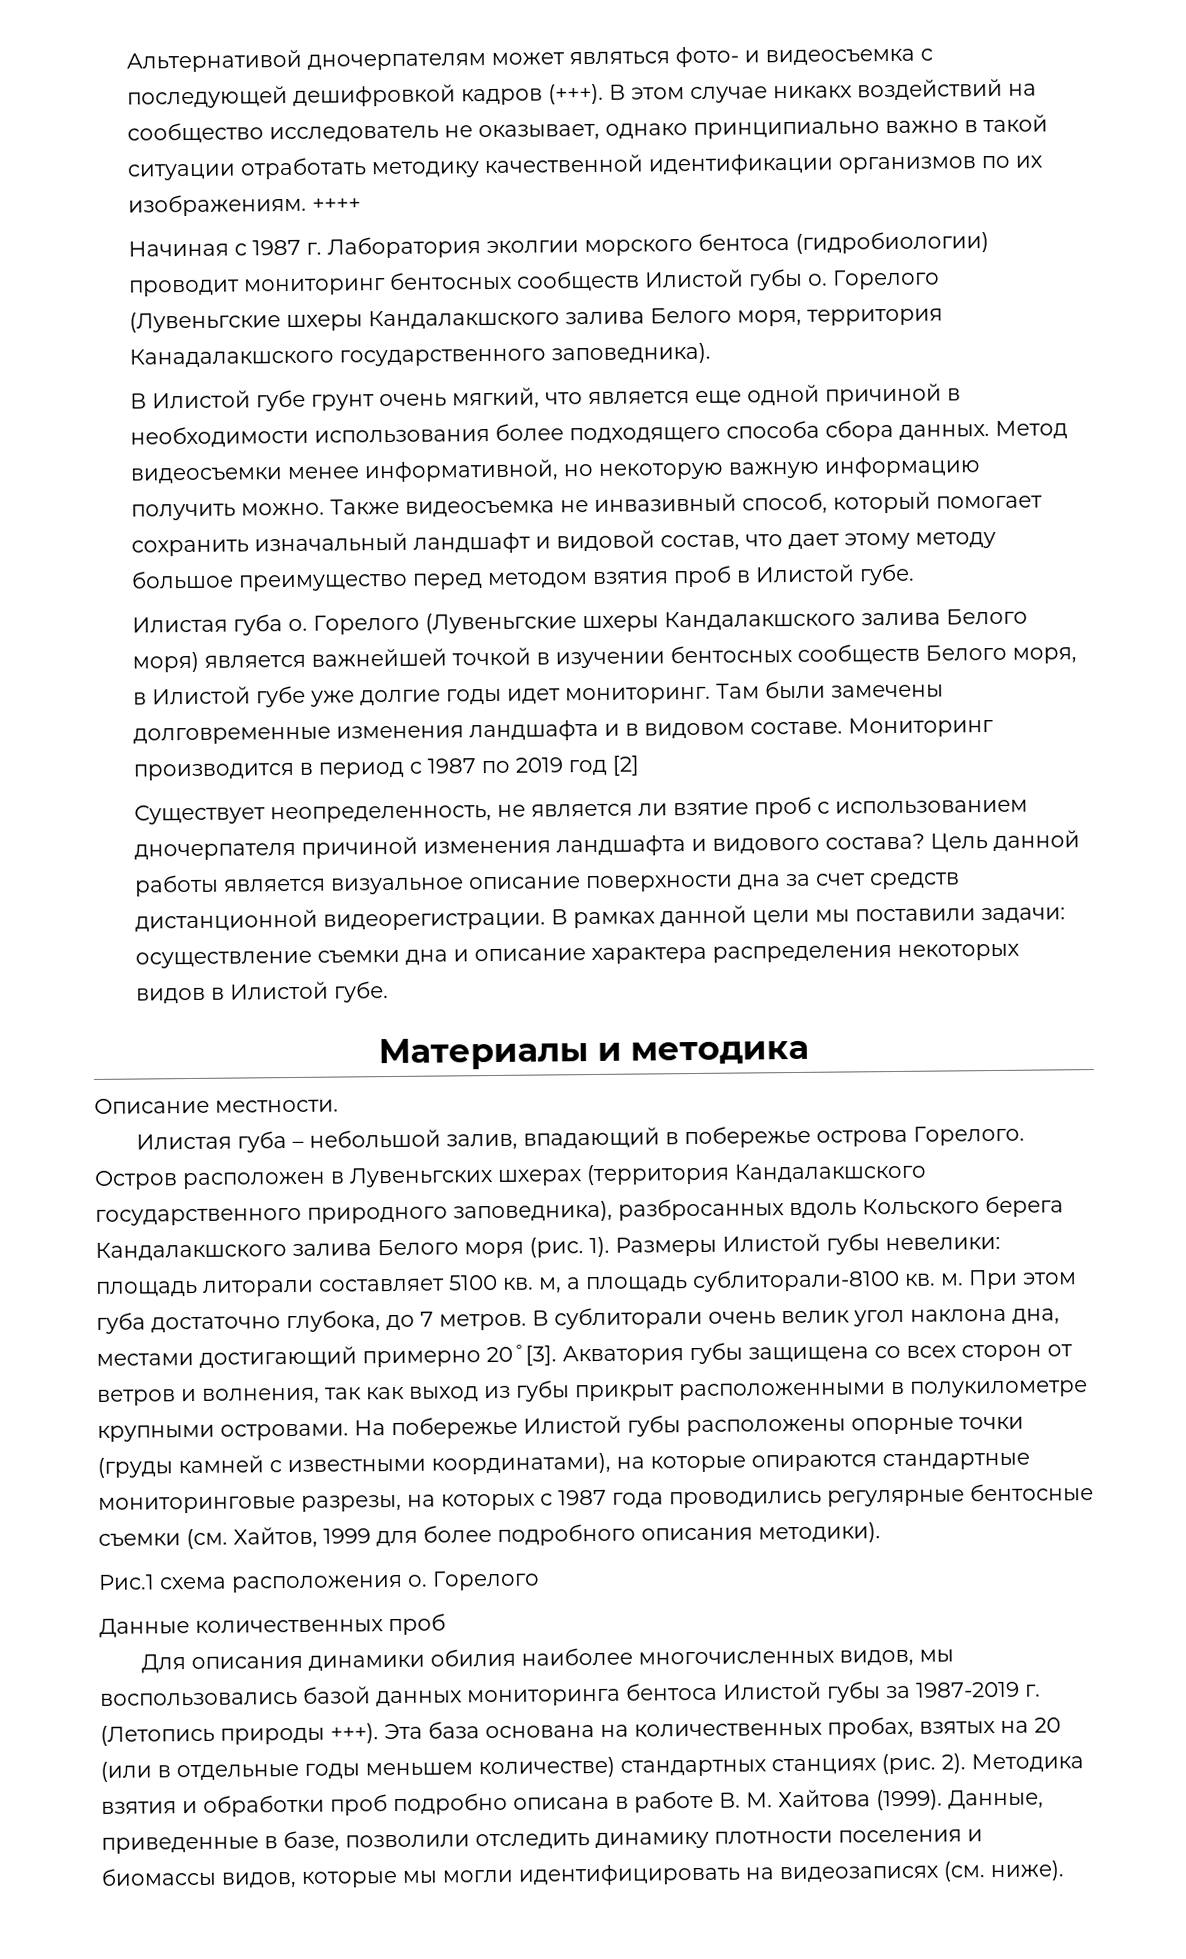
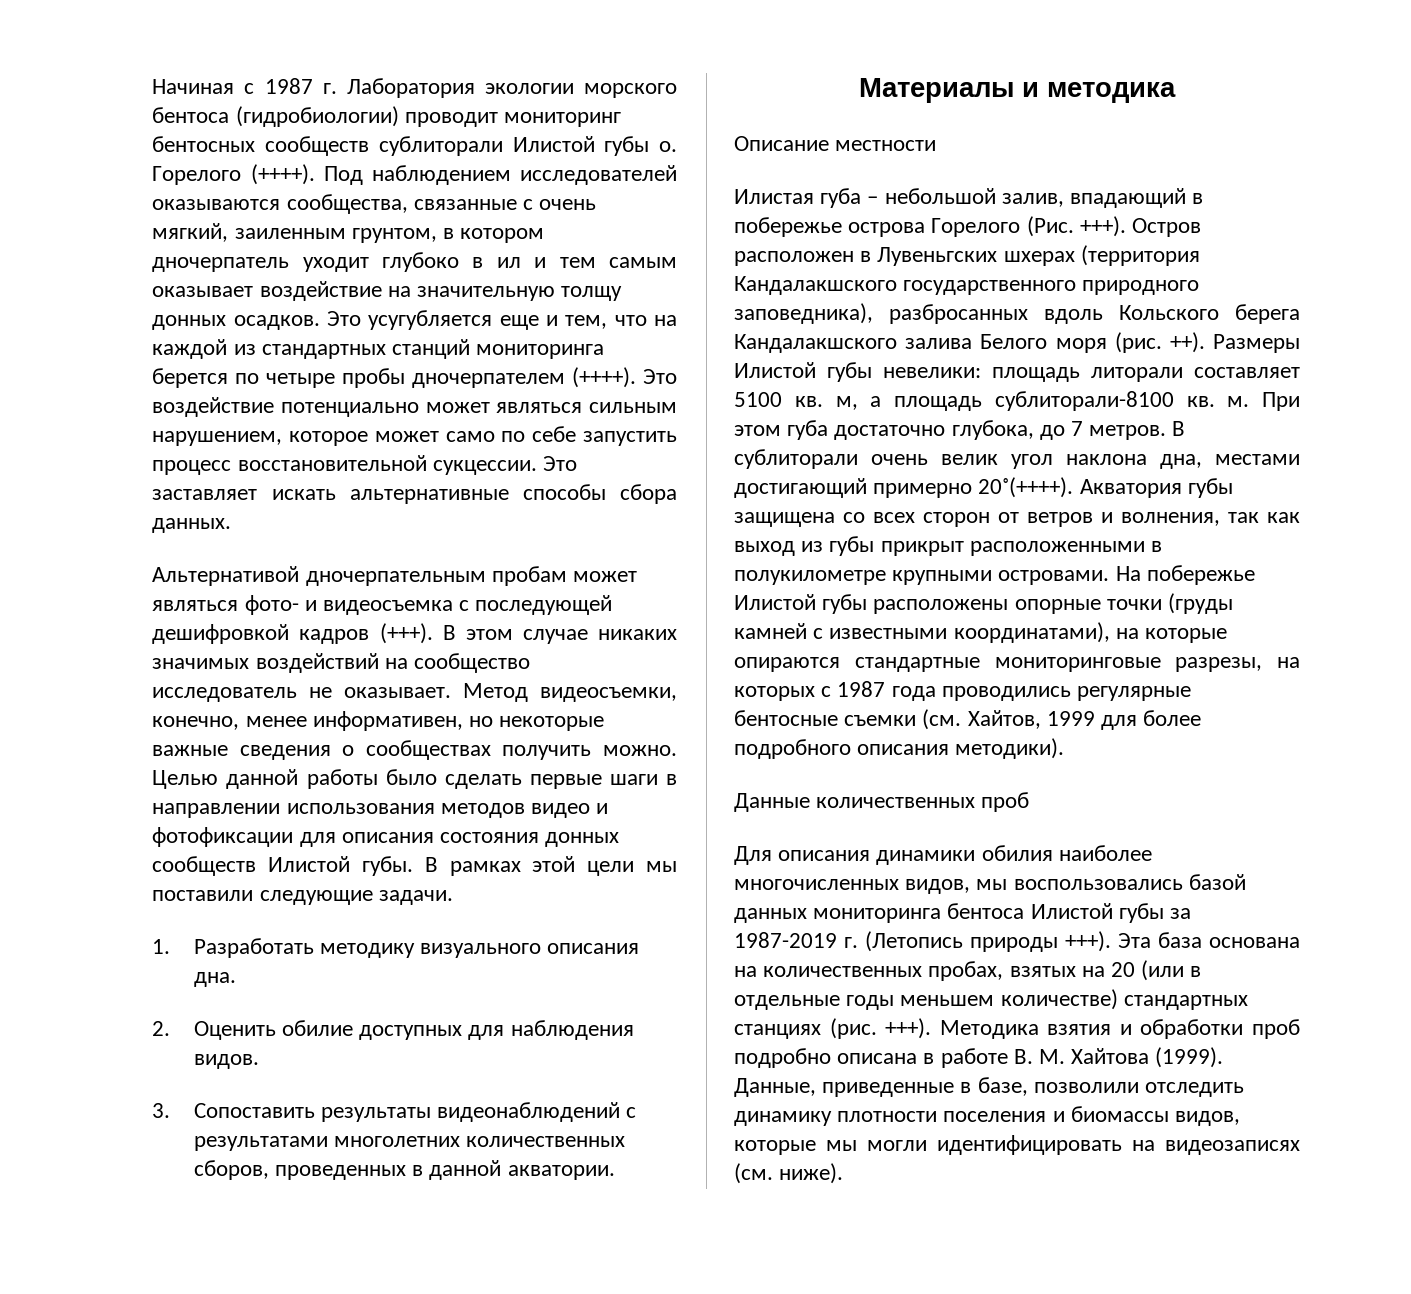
[125,49,486,73] Альтернативой дночерпателям -> [152,78,677,98] [152,106,621,127] [152,136,677,156] [152,164,677,185] [152,194,597,214] [152,223,545,243] [152,252,677,272] [152,281,623,301] [152,310,677,330] [152,339,605,359] [152,367,678,388] [152,397,677,417] [152,426,677,446] [152,455,577,475] [152,484,677,504] [152,518,232,533] [152,566,567,586] Начиная с 1987 г. Лаборатория экологии морского бентоса (гидробиологии) проводит мониторинг бентосных сообществ сублиторали Илистой губы о. Горелого (++++). Под наблюдением исследователей оказываются сообщества, связанные с очень мягкий, заиленным грунтом, в котором дночерпатель уходит глубоко в ил и тем самым оказывает воздействие на значительную толщу донных осадков. Это усугубляется еще и тем, что на каждой из стандартных станций мониторинга берется по четыре пробы дночерпателем (++++). Это воздействие потенциально может являться сильным нарушением, которое может само по себе запустить процесс восстановительной сукцессии. Это заставляет искать альтернативные способы сбора данных. // Альтернативой дночерпательным пробам
[772,85,852,99] никакх -> [597,629,677,640] [152,658,250,669] никаких значимых
[477,114,1048,142] [126,153,1042,181] [127,193,361,217] [127,231,989,259] [128,268,940,297] [128,307,943,333] [128,342,711,368] [129,383,961,412] [129,419,1068,448] [129,456,981,484] [130,491,1043,521] [130,530,996,557] [130,563,915,592] [131,608,1028,636] [131,643,1077,673] [132,680,944,708] [132,717,994,745] [132,755,639,781] [133,796,1028,825] [133,830,1080,861] [133,872,960,897] [134,909,546,932] оказывает, однако принципиально важно в такой ситуации отработать методику качественной идентификации организмов по их изображениям. ++++ // Начиная с 1987 г. Лаборатория эколгии морского бентоса (гидробиологии) проводит мониторинг бентосных сообществ Илистой губы о. Горелого (Лувеньгские шхеры Кандалакшского залива Белого моря, территория Канадалакшского государственного заповедника). // В Илистой губе грунт очень мягкий, что является еще одной причиной в необходимости использования более подходящего способа сбора данных. Метод видеосъемки менее информативной, но некоторую важную информацию получить можно. Также видеосъемка не инвазивный способ, который помогает сохранить изначальный ландшафт и видовой состав, что дает этому методу большое преимущество перед методом взятия проб в Илистой губе. // Илистая губа о. Горелого (Лувеньгские шхеры Кандалакшского залива Белого моря) является важнейшей точкой в изучении бентосных сообществ Белого моря, в Илистой губе уже долгие годы идет мониторинг. Там были замечены долговременные изменения ландшафта и в видовом составе. Мониторинг производится в период с 1987 по 2019 год [2] // Существует неопределенность, не является ли взятие проб с использованием дночерпателя причиной изменения ландшафта и видового состава? Цель данной работы является визуальное описание поверхности дна за счет средств дистанционной видеорегистрации. -> [344,683,677,702] [152,711,605,731] [152,740,677,760] [152,769,677,789] [152,803,609,818] [152,827,620,847] [152,856,413,876] оказывает. Метод видеосъемки, конечно, менее информативен, но некоторые важные сведения о сообществах получить можно. Целью данной работы было сделать первые шаги в направлении использования методов видео и фотофиксации для описания состояния донных сообществ Илистой губы.
[659,905,747,927] данной -> [532,856,576,872] этой
[980,907,1066,924] [134,943,1019,969] [135,981,389,1004] задачи: осуществление съемки дна и описание характера распределения некоторых видов в Илистой губе. -> [259,890,453,905] [152,938,640,958] [193,972,236,987] [152,1020,634,1040] [193,1054,259,1069] [152,1102,637,1122] [193,1136,626,1151] [193,1160,615,1180] следующие задачи. // 1. Разработать методику визуального описания дна. // 2. Оценить обилие доступных для наблюдения видов. // 3. Сопоставить результаты видеонаблюдений с результатами многолетних количественных сборов, проведенных в данной акватории.
[215,1099,339,1113] местности. -> [835,140,937,151] местности
[913,1125,1026,1146] Горелого. -> [931,216,1126,237] Горелого (Рис. +++).
[589,1236,610,1258] 1). -> [1169,332,1205,353] ++).
[486,1344,557,1367] 20˚[3]. -> [978,477,1074,498] 20˚(++++).
[98,1570,540,1593] // Рис.1 схема расположения о. Горелого -> (1065, 748) none
[941,1753,966,1774] 2). -> [885,1018,932,1039] +++).

